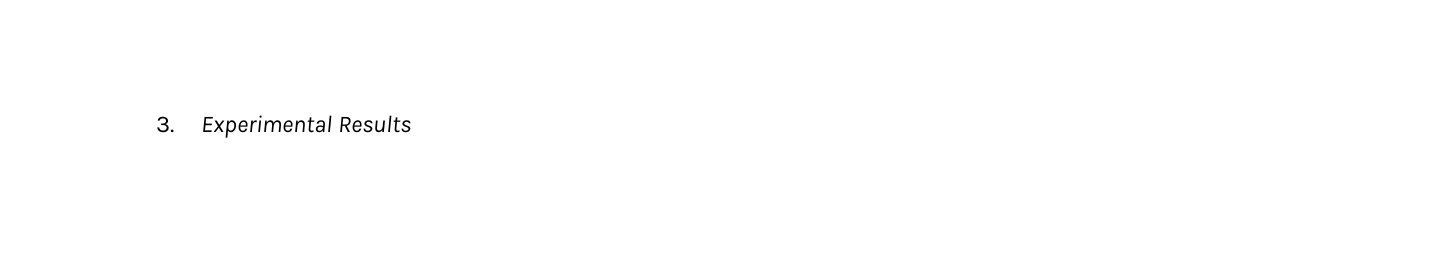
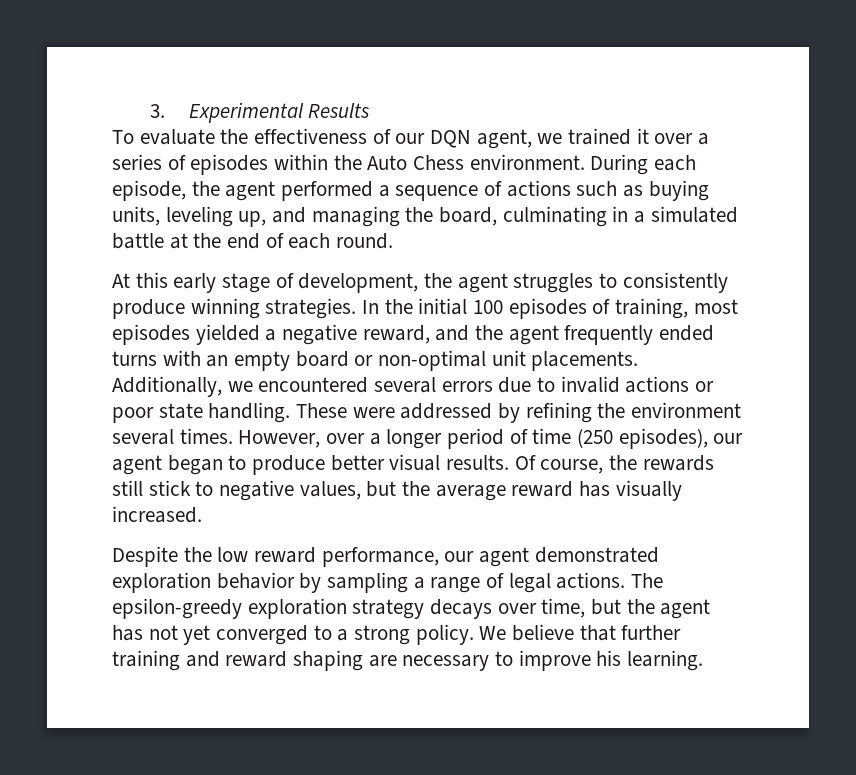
(412, 124) none -> [112,128,710,149] [112,154,697,175] [112,180,709,201] [112,206,738,227] [112,233,394,249] [112,272,728,293] [112,298,738,319] [112,324,715,345] [112,350,639,371] [112,376,715,397] [112,402,742,423] [112,428,744,449] [112,454,714,475] [112,480,682,501] [112,506,202,523] [112,546,659,567] [112,572,664,593] [112,598,711,619] [112,624,682,645] [112,650,704,671] // To evaluate the effectiveness of our DQN agent, we trained it over a series of episodes within the Auto Chess environment. During each episode, the agent performed a sequence of actions such as buying units, leveling up, and managing the board, culminating in a simulated battle at the end of each round. // At this early stage of development, the agent struggles to consistently produce winning strategies. In the initial 100 episodes of training, most episodes yielded a negative reward, and the agent frequently ended turns with an empty board or non-optimal unit placements. Additionally, we encountered several errors due to invalid actions or poor state handling. These were addressed by refining the environment several times. However, over a longer period of time (250 episodes), our agent began to produce better visual results. Of course, the rewards still stick to negative values, but the average reward has visually increased. // Despite the low reward performance, our agent demonstrated exploration behavior by sampling a range of legal actions. The epsilon-greedy exploration strategy decays over time, but the agent has not yet converged to a strong policy. We believe that further training and reward shaping are necessary to improve his learning.

